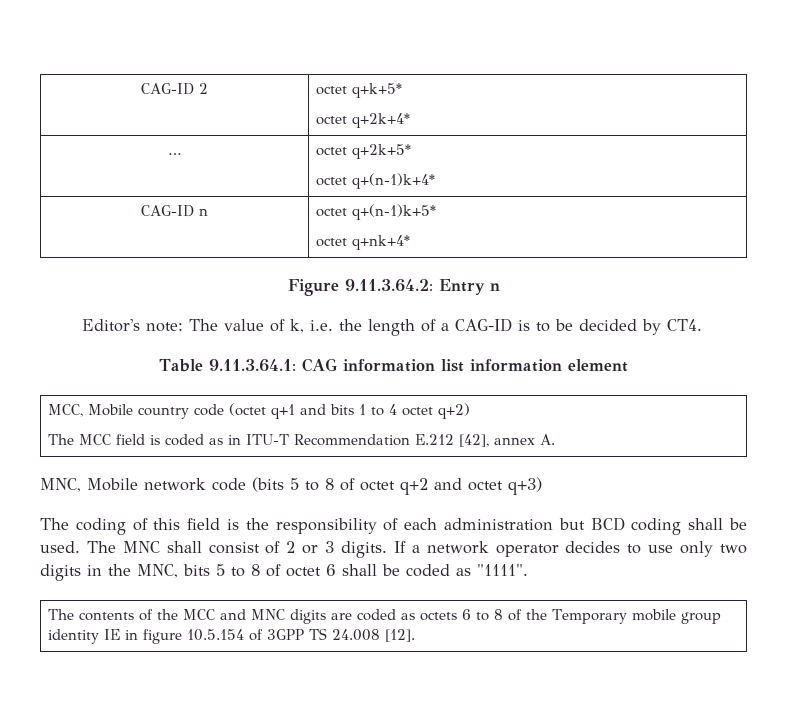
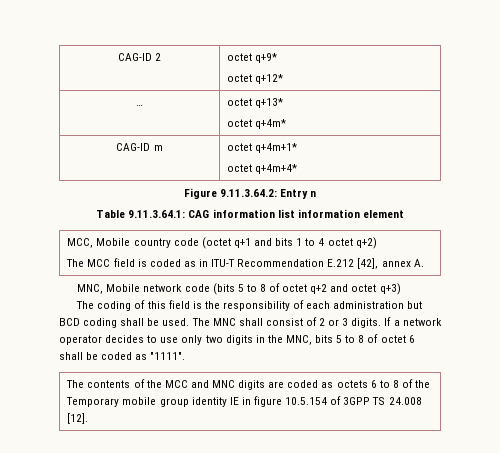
[351,83,402,98] [315,113,410,128] q+k+5* // octet q+2k+4* -> [255,53,278,63] [227,74,284,84] q+9* // octet q+12*
[351,144,411,159] [315,173,435,189] [141,205,209,217] [315,204,436,220] [315,235,410,250] q+2k+5* // octet q+(n-1)k+4* // CAG-ID n | octet q+(n-1)k+5* // octet q+nk+4* -> [255,98,284,108] [227,119,287,129] [116,143,163,151] [227,143,298,153] [227,164,298,174] q+13* // octet q+4m* // CAG-ID m | octet q+4m+1* // octet q+4m+4*
[82,318,703,336] // Editor's note: The value of k, i.e. the length of a CAG-ID is to be decided by CT4. -> (317, 194) none

